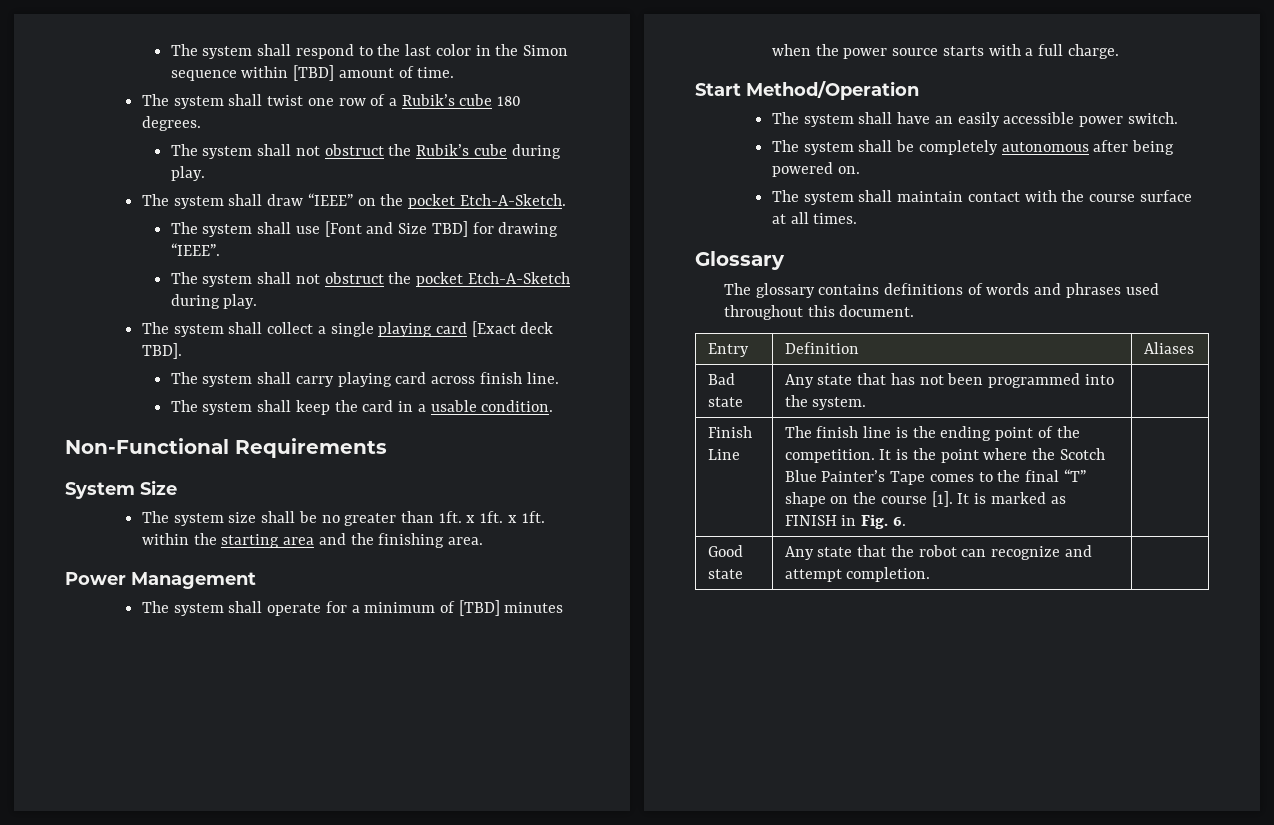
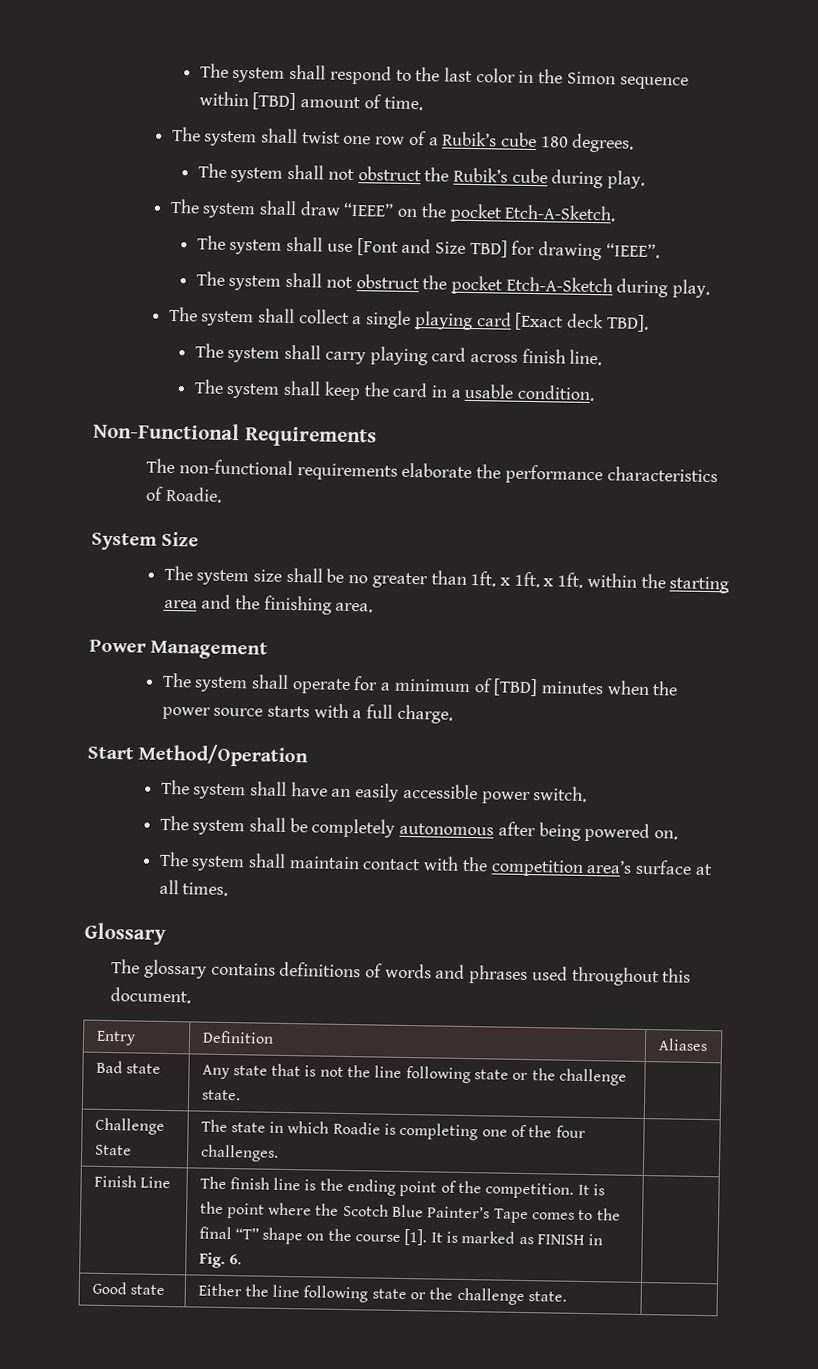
(387, 448) none -> [146,458,718,485] [146,486,222,503] // The non-functional requirements elaborate the performance characteristics of Roadie.
[1088,194,1135,202] course -> [490,859,633,877] competition area’s
[890,373,1114,388] [784,395,867,410] has not been programmed into the system. -> [304,1065,628,1086] [201,1089,241,1101] [94,1117,165,1135] [94,1144,132,1156] [200,1119,586,1141] [199,1144,279,1162] is not the line following state or the challenge state. | // Challenge State | The state in which Roadie is completing one of the four challenges.
[784,545,1092,560] [784,567,931,582] Any state that the robot can recognize and attempt completion. -> [197,1283,568,1306] Either the line following state or the challenge state.

